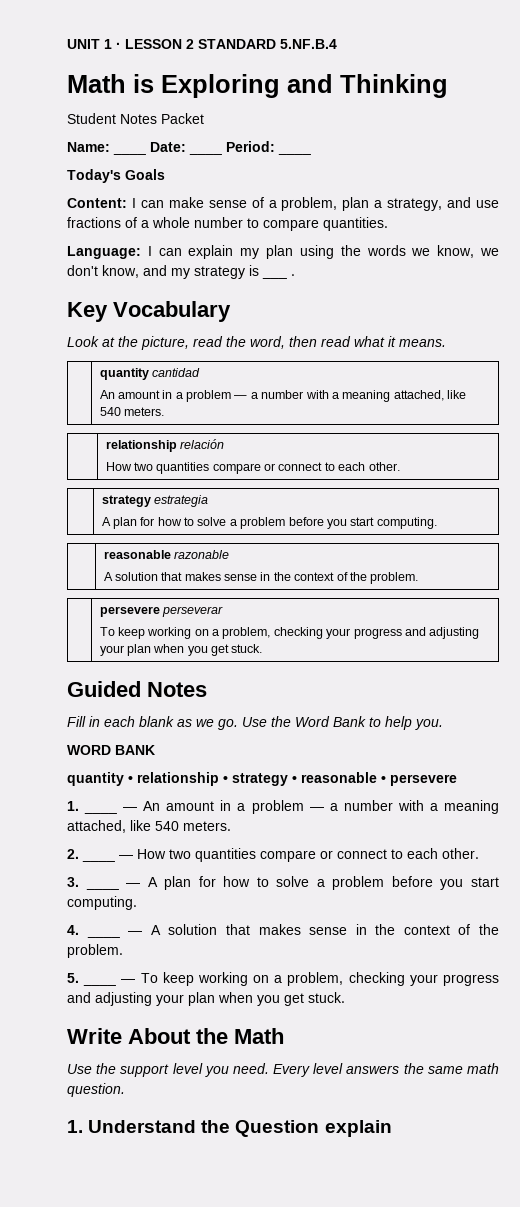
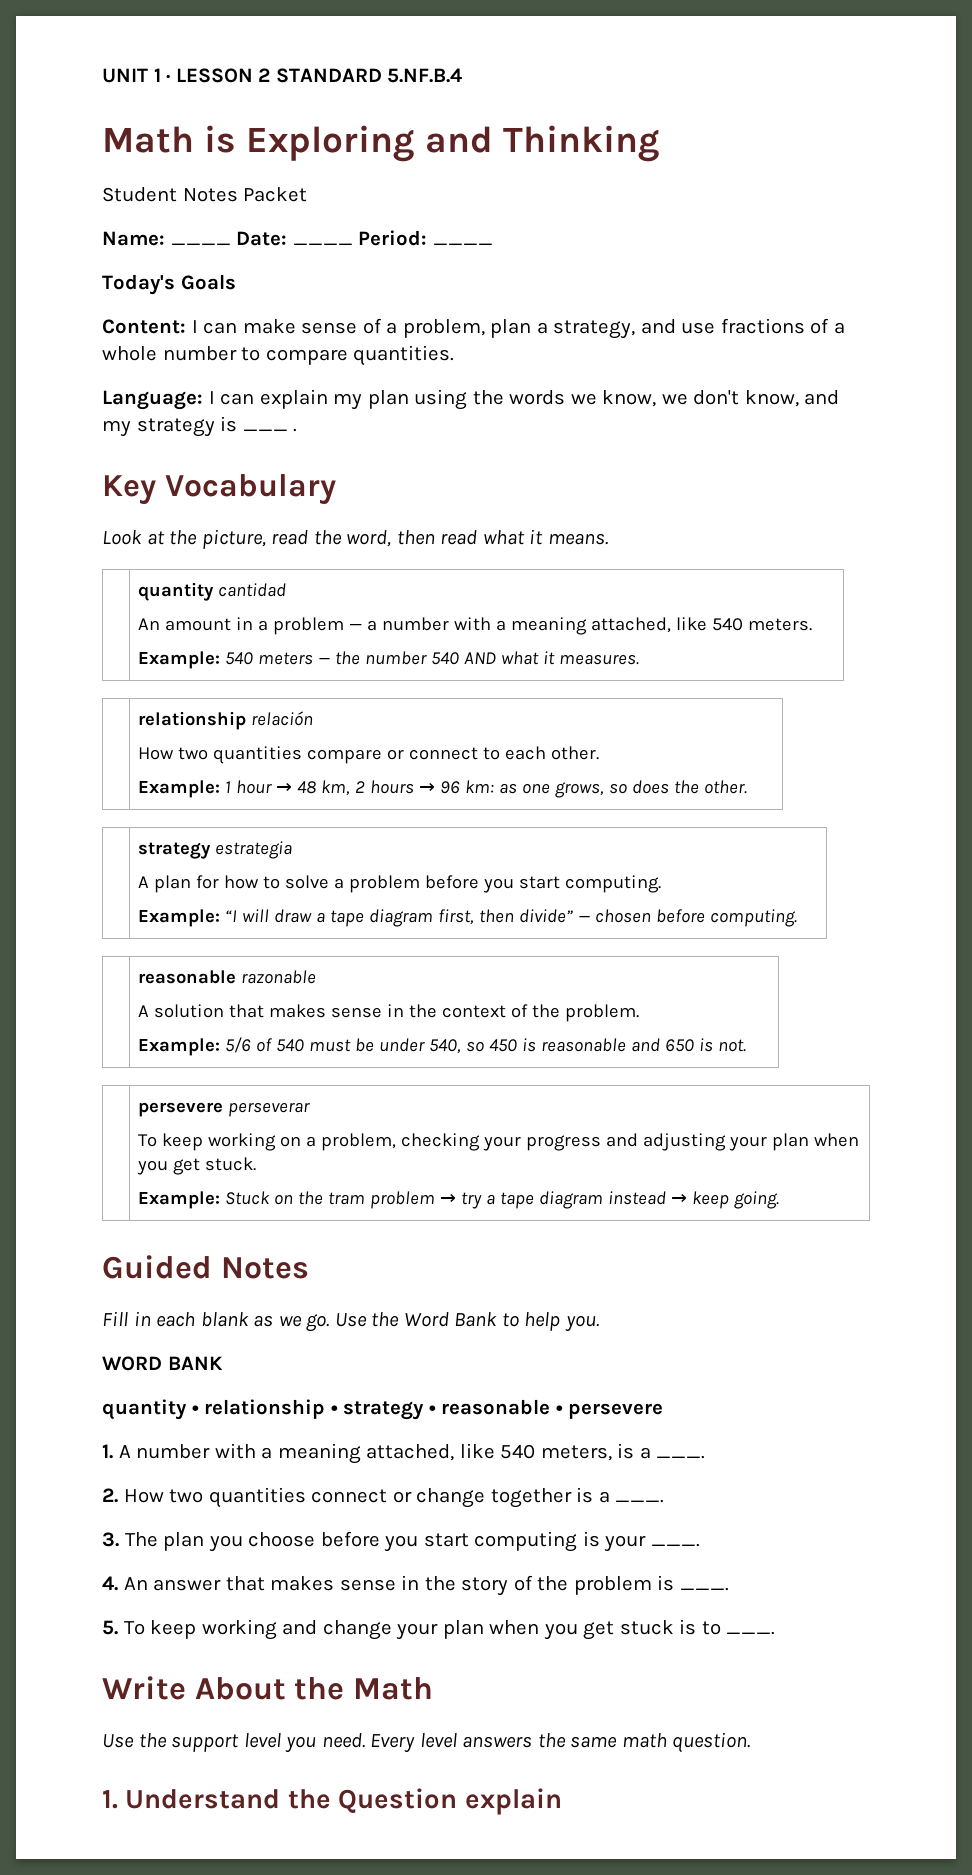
(164, 411) none -> [137,651,639,669] // Example: 540 meters — the number 540 AND what it measures.
(400, 466) none -> [137,780,747,798] // Example: 1 hour → 48 km, 2 hours → 96 km: as one grows, so does the other.
(437, 523) none -> [137,909,797,927] // Example: “I will draw a tape diagram first, then divide” — chosen before computing.
(419, 578) none -> [137,1037,746,1056] // Example: 5/6 of 540 must be under 540, so 450 is reasonable and 650 is not.
(263, 648) none -> [137,1191,779,1209] // Example: Stuck on the tram problem → try a tape diagram instead → keep going.
[84,811,118,814] [123,800,500,814] [67,820,231,833] ____ — An amount in a problem — a number with a meaning attached, like 540 meters. -> [118,1443,706,1464] A number with a meaning attached, like 540 meters, is a ___.
[82,859,115,862] [119,848,479,862] [67,877,79,887] [85,887,119,890] [126,876,500,890] [67,896,137,910] [67,925,79,935] [86,935,120,938] [128,924,499,935] [67,944,123,958] ____ — How two quantities compare or connect to each other. // 3. ____ — A plan for how to solve a problem before you start computing. // 4. ____ — A solution that makes sense in the context of the problem. -> [123,1487,665,1508] [102,1531,700,1552] [102,1575,729,1596] How two quantities connect or change together is a ___. // 3. The plan you choose before you start computing is your ___. // 4. An answer that makes sense in the story of the problem is ___.
[83,983,117,986] [121,972,500,986] [67,992,345,1006] ____ — To keep working on a problem, checking your progress and adjusting your plan when you get stuck. -> [123,1619,776,1640] To keep working and change your plan when you get stuck is to ___.

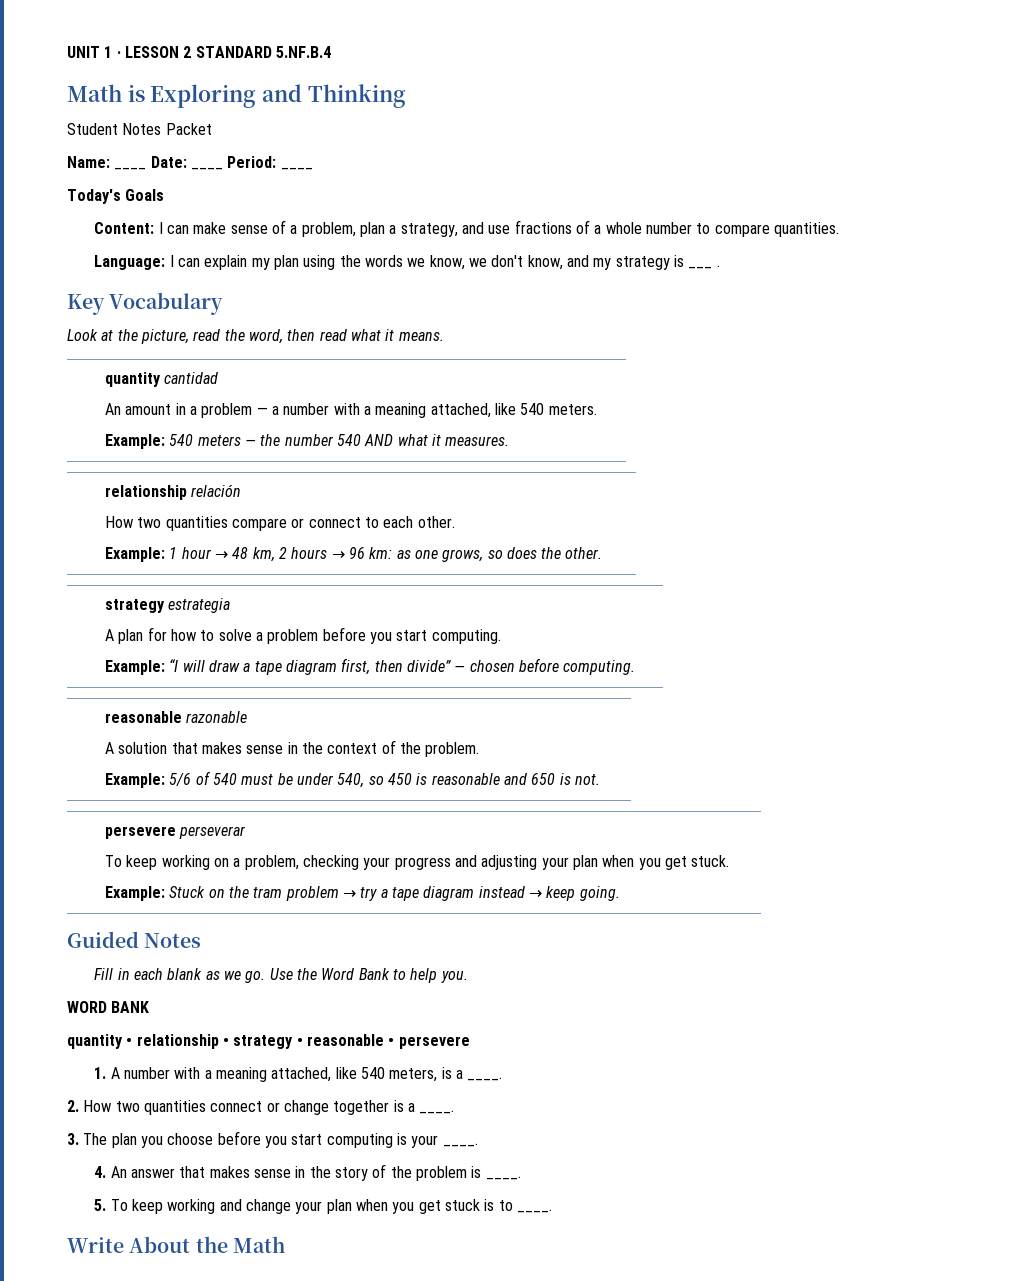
[656,1455,706,1459] ___. -> [467,1077,503,1081] ____.
[615,1499,665,1503] ___. -> [419,1110,455,1114] ____.
[650,1543,700,1547] ___. -> [442,1143,478,1147] ____.
[679,1587,729,1591] ___. -> [485,1176,521,1180] ____.
[726,1631,776,1635] ___. -> [516,1209,552,1213] ____.
[102,1732,751,1753] [102,1788,562,1815] // Use the support level you need. Every level answers the same math question. // 1. Understand the Question explain -> (285, 1244) none

